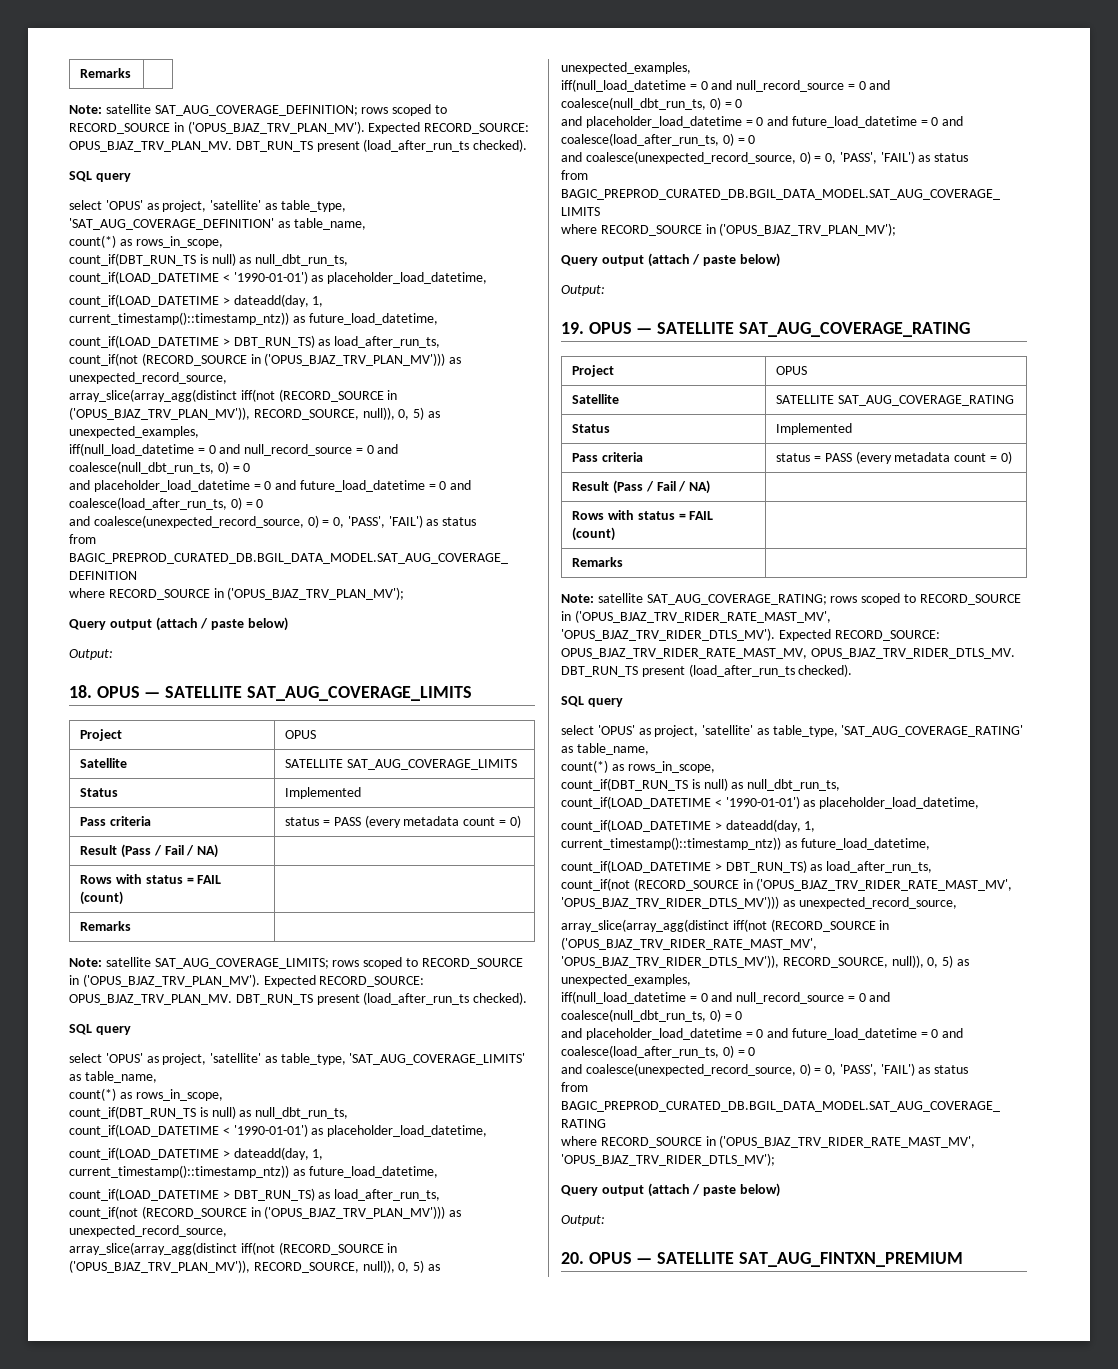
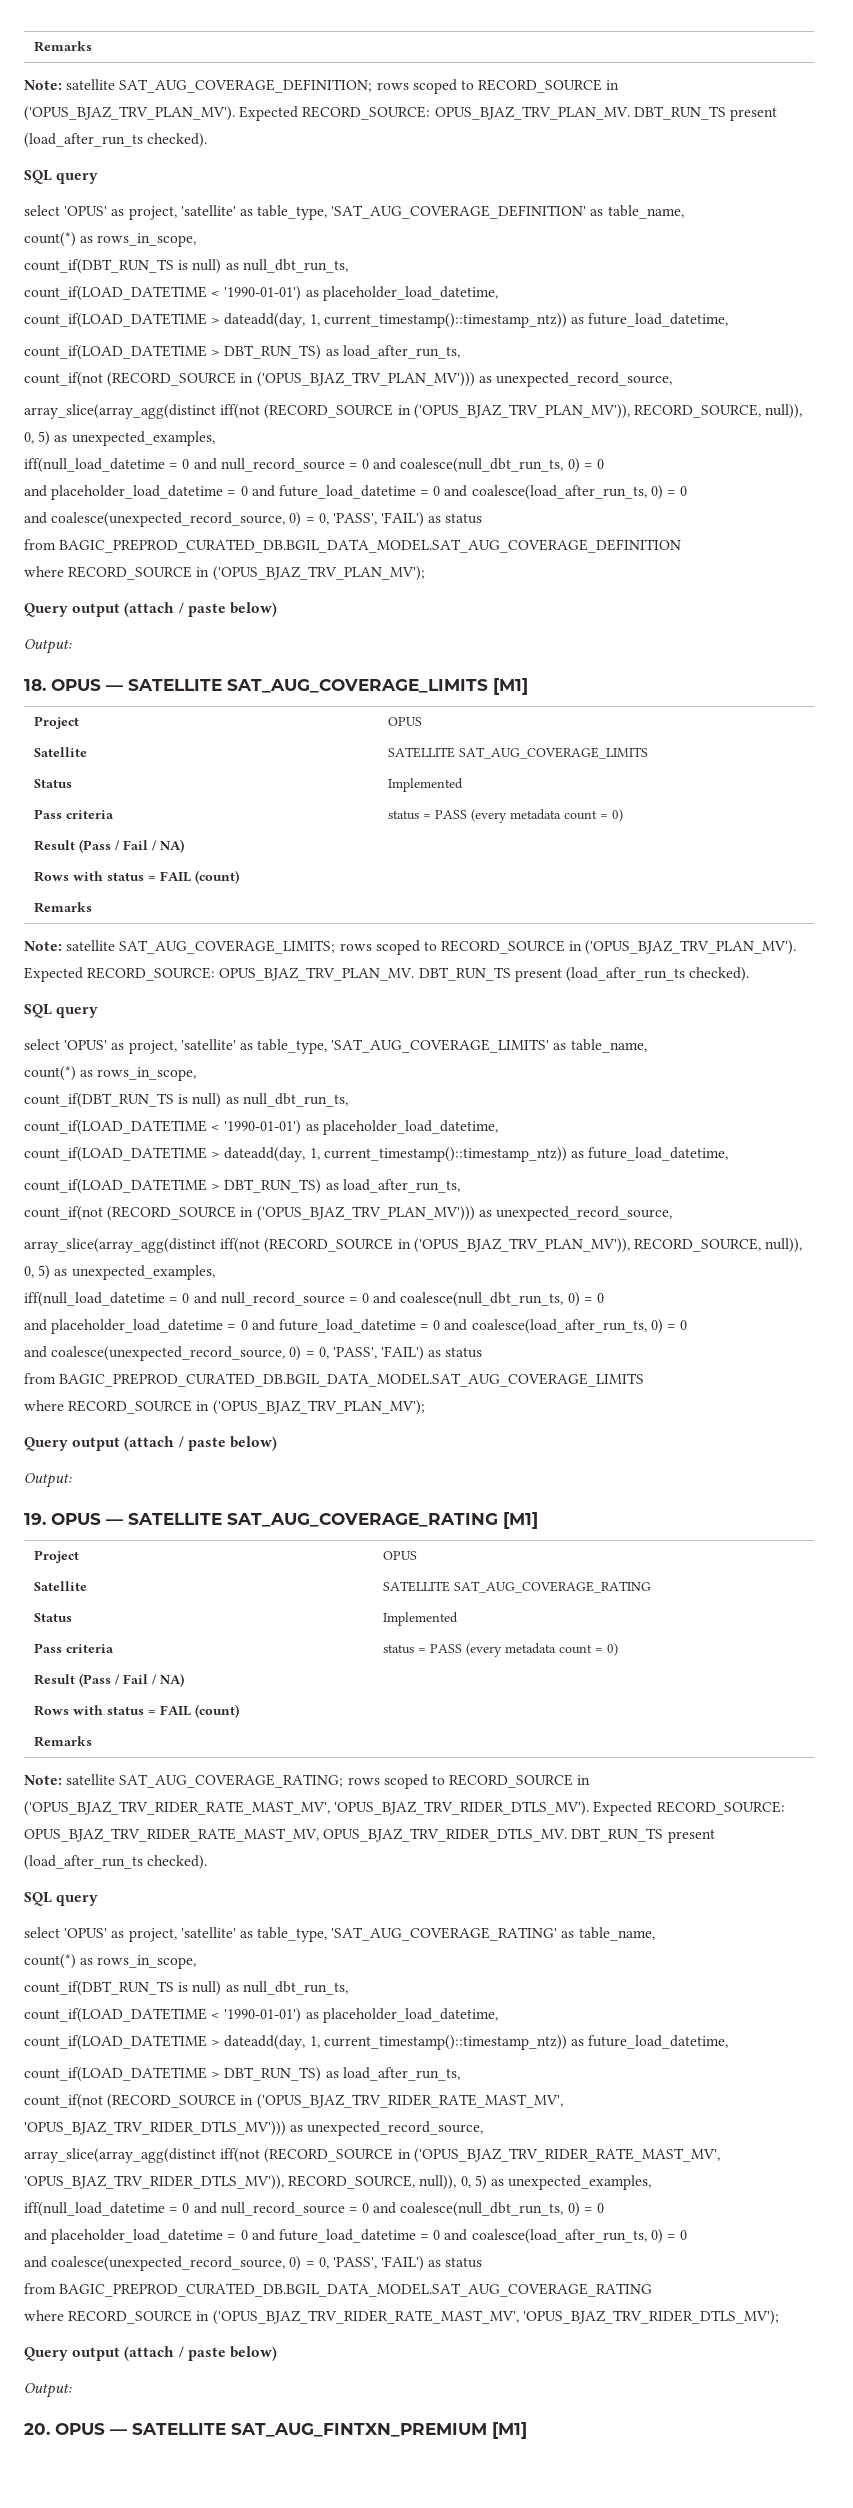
(472, 693) none -> [493,678,528,695] [M1]
(970, 329) none -> [503,1512,538,1529] [M1]
(963, 1259) none -> [492,2422,527,2439] [M1]

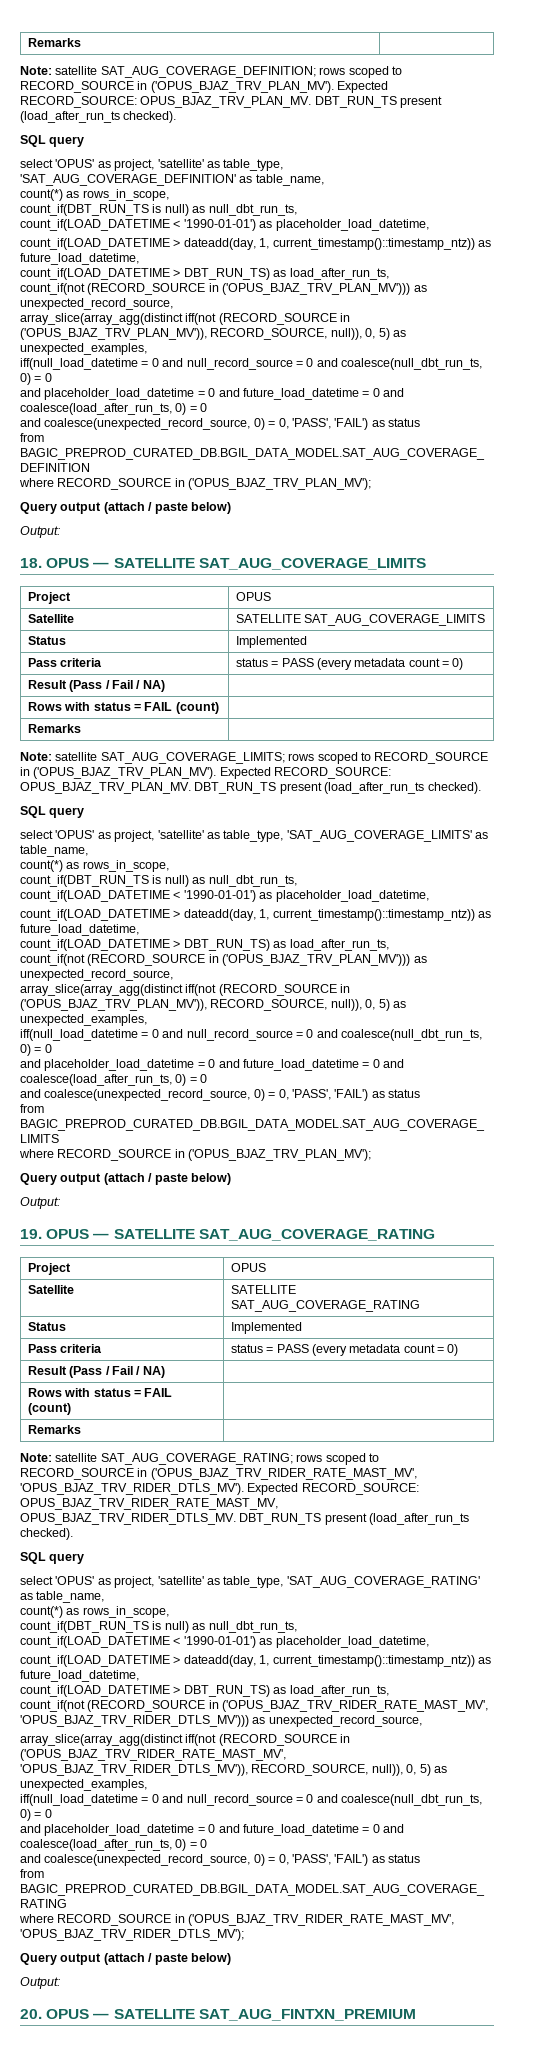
[493,678,528,695] [M1] -> (426, 564) none
[503,1512,538,1529] [M1] -> (435, 1235) none
[492,2422,527,2439] [M1] -> (416, 2015) none

